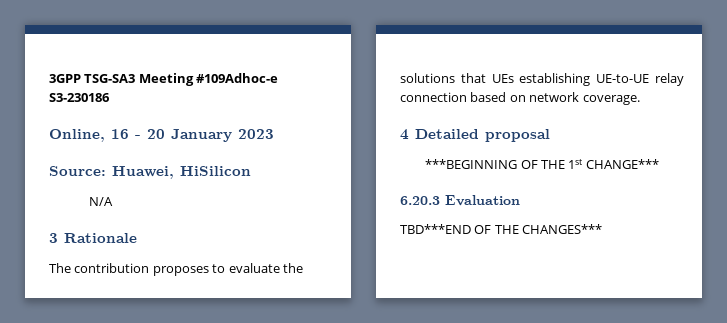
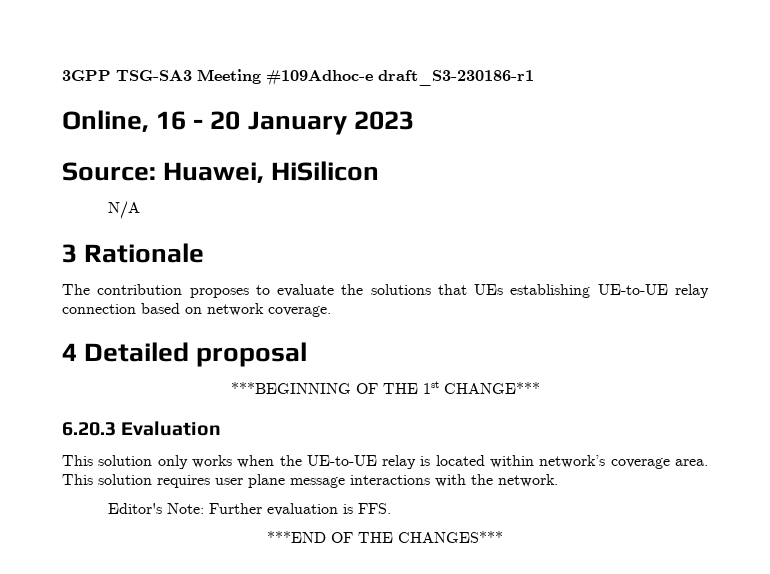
[49,93,110,102] S3-230186 -> [378,70,534,86] draft_S3-230186-r1
[400,224,471,234] TBD***END -> [62,455,708,469] [62,474,558,488] [107,503,391,516] [267,531,326,543] This solution only works when the UE-to-UE relay is located within network’s coverage area. This solution requires user plane message interactions with the network. // Editor's Note: Further evaluation is FFS. // ***END

